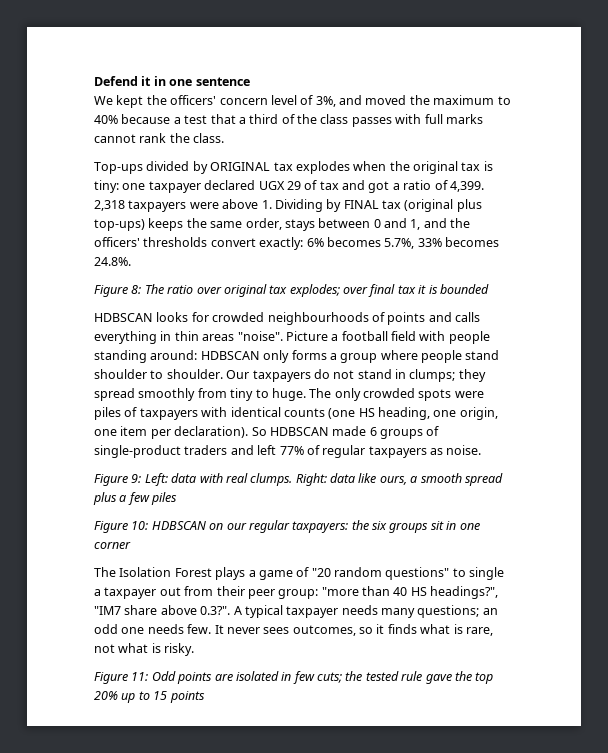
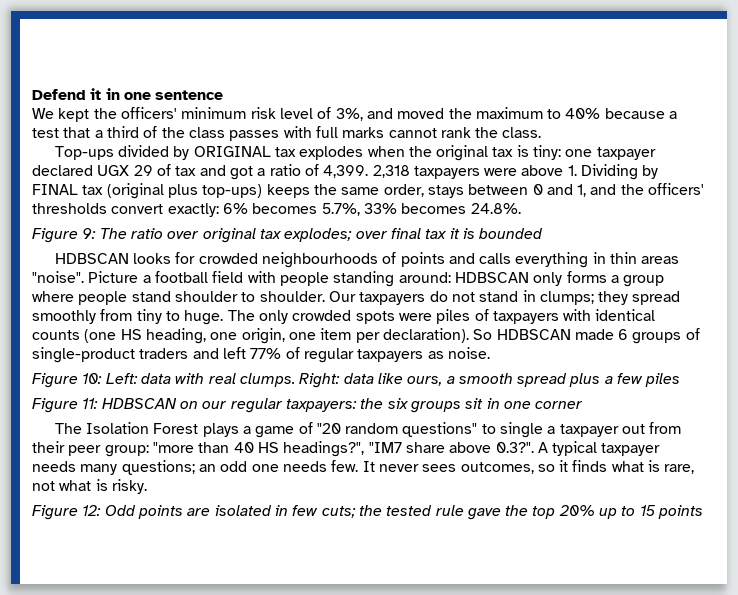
[219,98,268,105] concern -> [181,107,276,119] minimum risk
[131,285,142,294] 8: -> [82,228,97,239] 9:
[131,474,142,483] 9: -> [82,373,103,384] 10:
[131,521,149,530] 10: -> [82,398,99,409] 11:
[131,672,149,681] 11: -> [82,505,102,516] 12:

